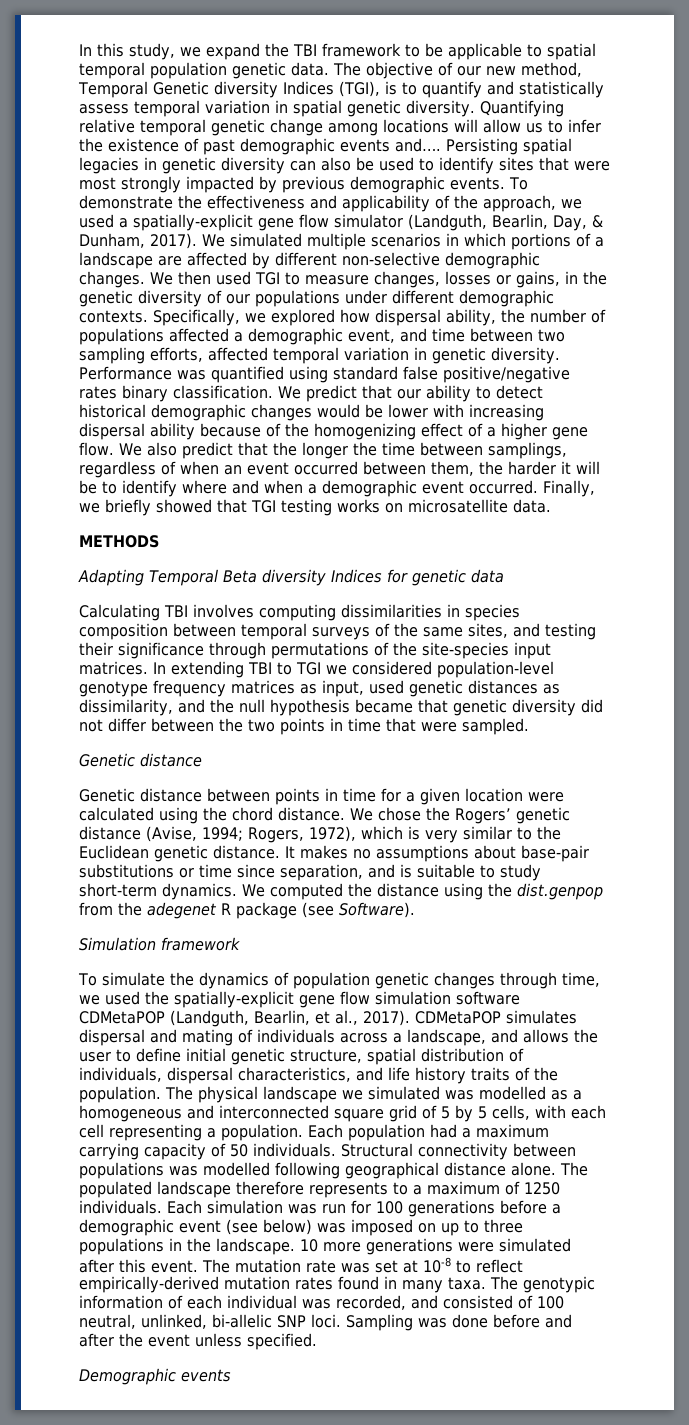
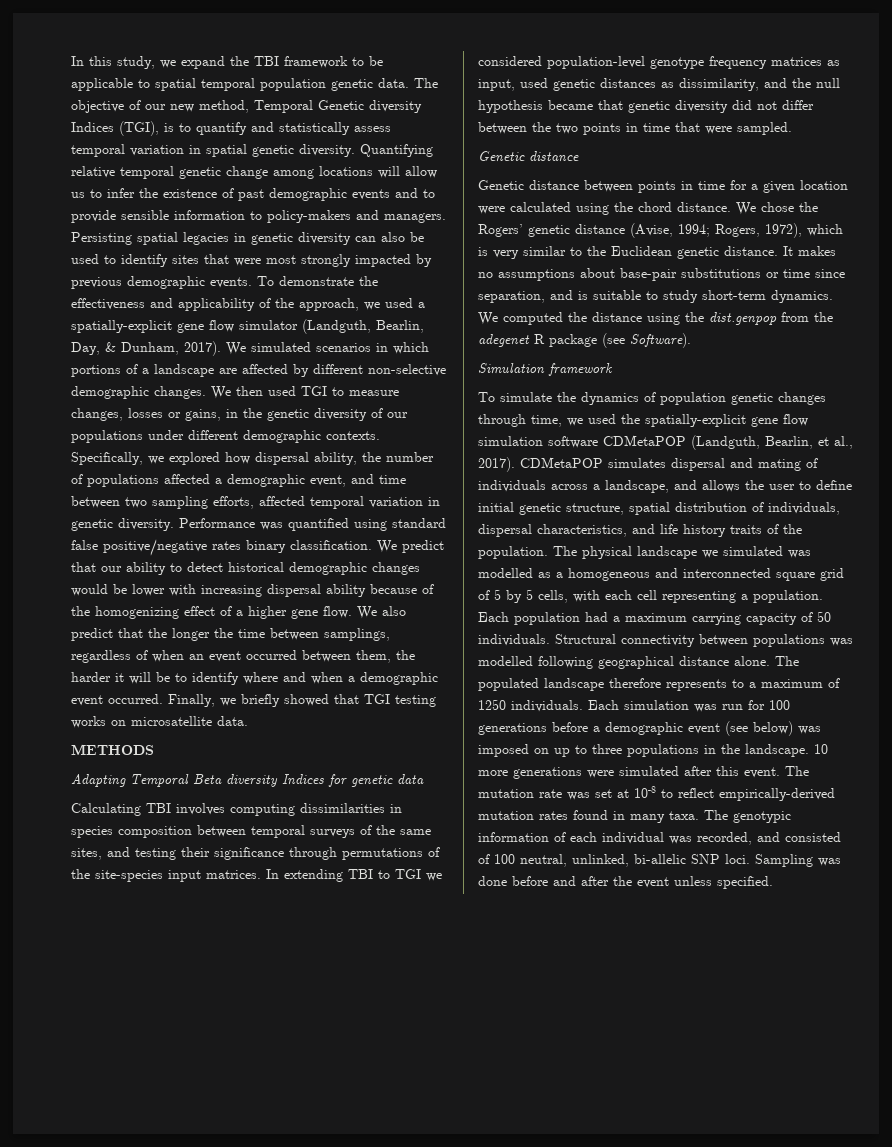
[395,138,441,152] and…. -> [395,188,435,198] [71,210,446,223] and to provide sensible information to policy-makers and managers.
[306,233,366,250] multiple -> (311, 347) none
[79,1368,231,1385] // Demographic events -> (773, 882) none

